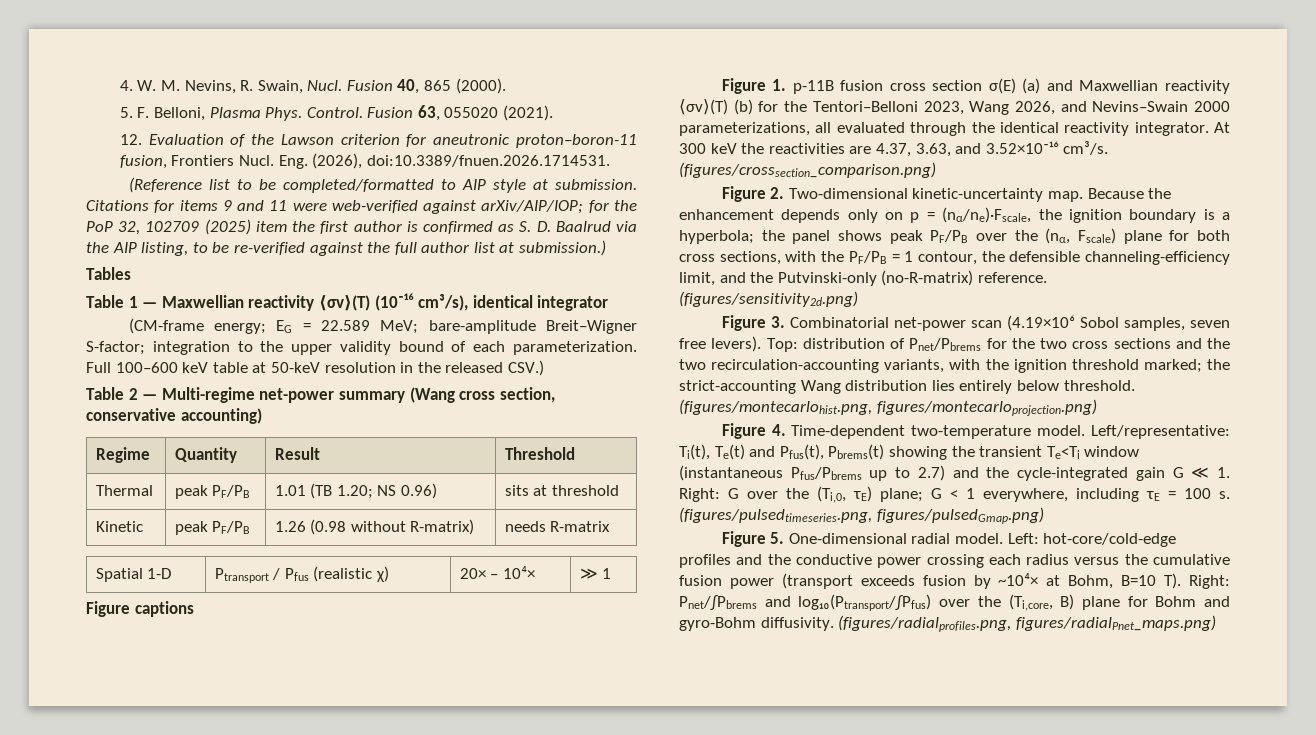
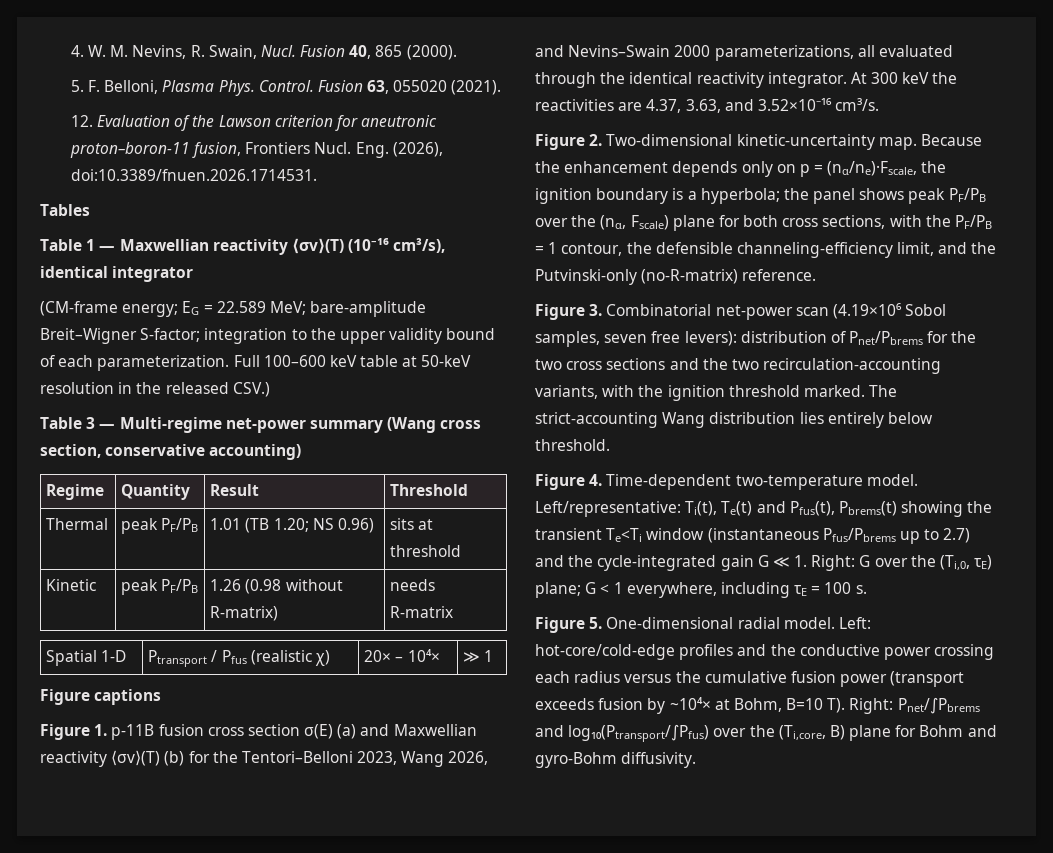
[128,177,638,193] [86,200,637,214] [86,219,638,235] [86,240,607,256] // (Reference list to be completed/formatted to AIP style at submission. Citations for items 9 and 11 were web-verified against arXiv/AIP/IOP; for the PoP 32, 102709 (2025) item the first author is confirmed as S. D. Baalrud via the AIP listing, to be re-verified against the full author list at submission.) -> (317, 175) none
[128,388,138,400] 2 -> [86,417,96,429] 3
[679,162,936,178] (figures/crosssection_comparison.png) -> (880, 104) none
[679,291,858,307] (figures/sensitivity2d.png) -> (817, 275) none
[711,336,798,352] levers). Top: -> [684,331,737,346] levers):
[1143,359,1230,373] marked; the -> [803,385,898,397] marked. The
[679,399,1097,416] (figures/montecarlohist.png, figures/montecarloprojection.png) -> (610, 445) none
[679,507,1044,524] (figures/pulsedtimeseries.png, figures/pulsedGmap.png) -> (867, 589) none
[838,615,1216,632] (figures/radialprofiles.png, figures/radialPnet_maps.png) -> (697, 760) none

